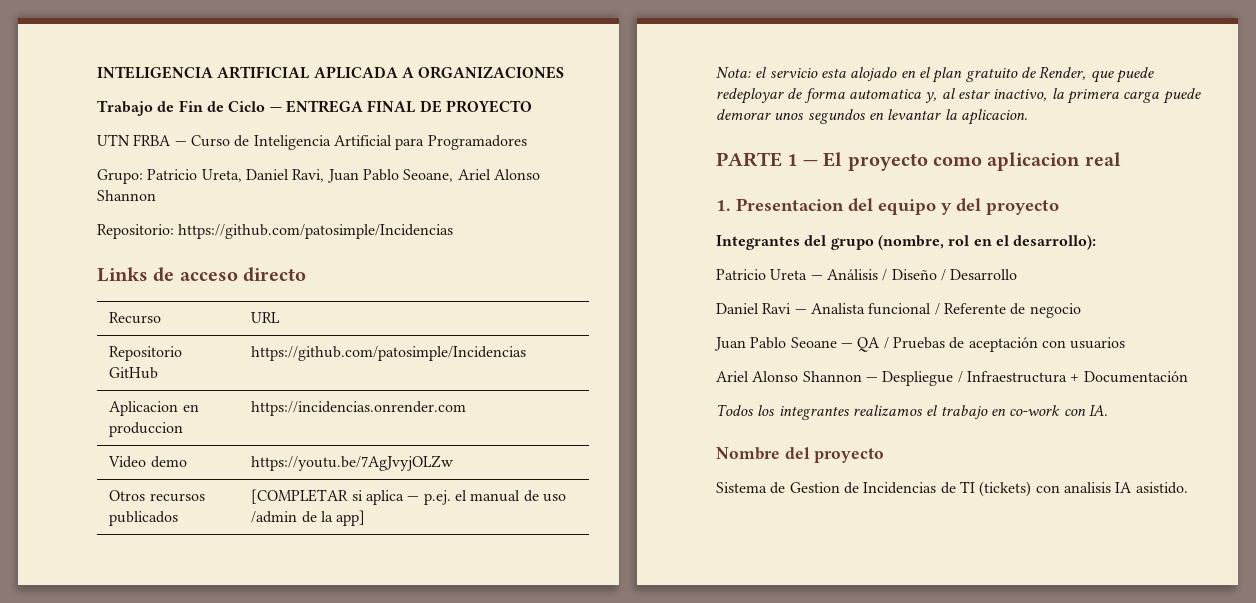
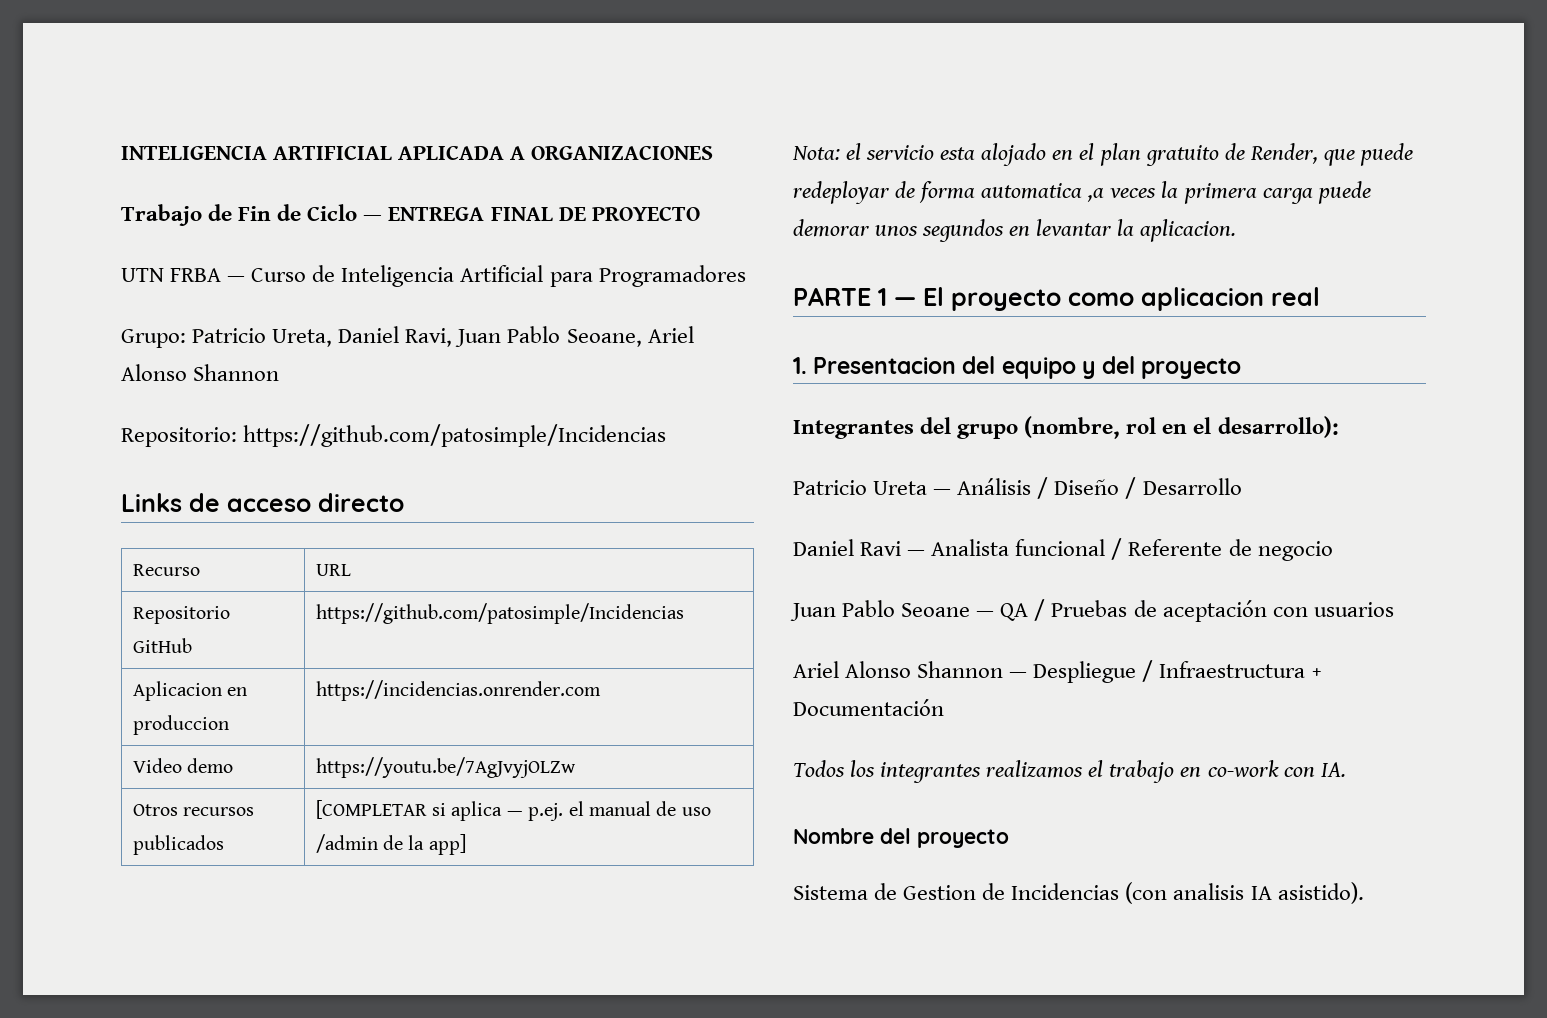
[925,88,1048,103] y, al estar inactivo, -> [1087,188,1157,202] ,a veces
[940,481,1060,497] de TI (tickets) con -> [1125,882,1168,904] (con
[1135,482,1188,494] asistido. -> [1277,882,1364,904] asistido).

